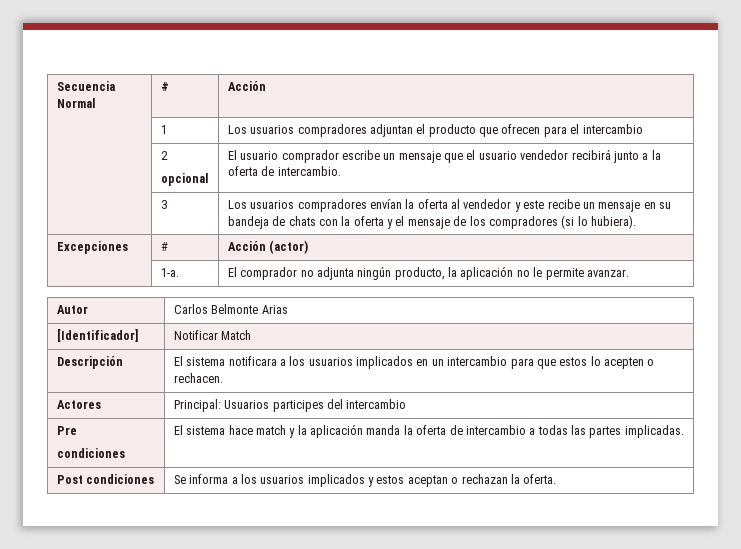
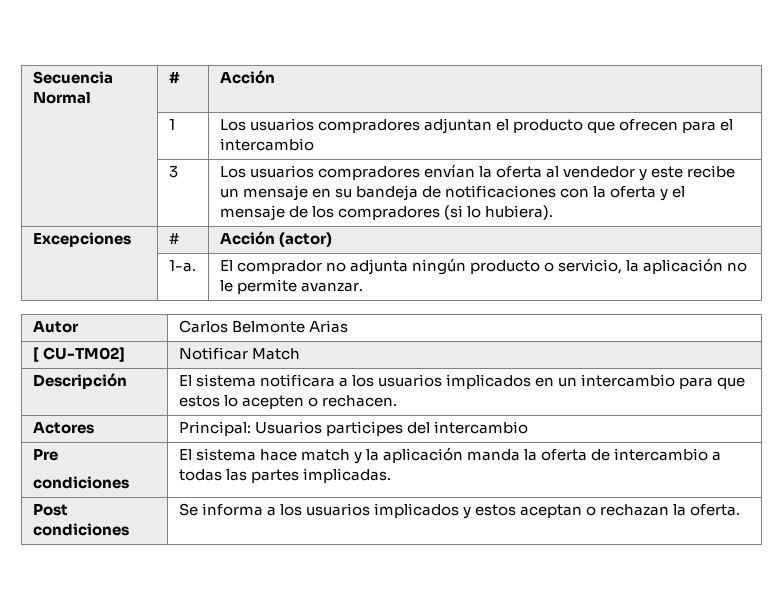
[160,151,168,160] [160,173,208,186] [227,149,661,163] [227,166,341,176] // | 2 // opcional | El usuario comprador escribe un mensaje que el usuario vendedor recibirá junto a la oferta de intercambio. -> (314, 144) none
[288,216,316,226] chats -> [445,185,557,198] notificaciones
[394,267,445,280] producto, -> [469,259,623,274] producto o servicio,
[56,329,138,342] [Identificador] -> [32,347,125,362] [ CU-TM02]

